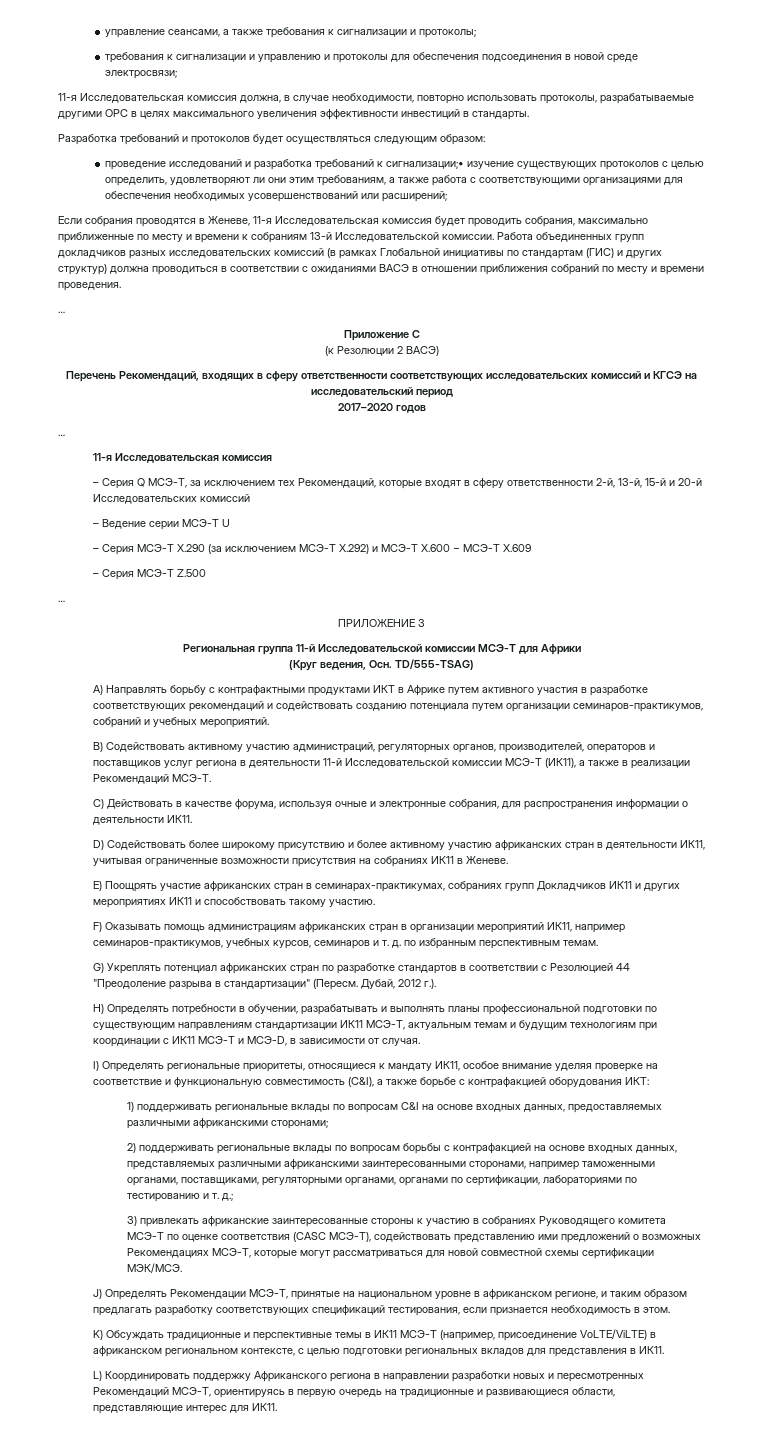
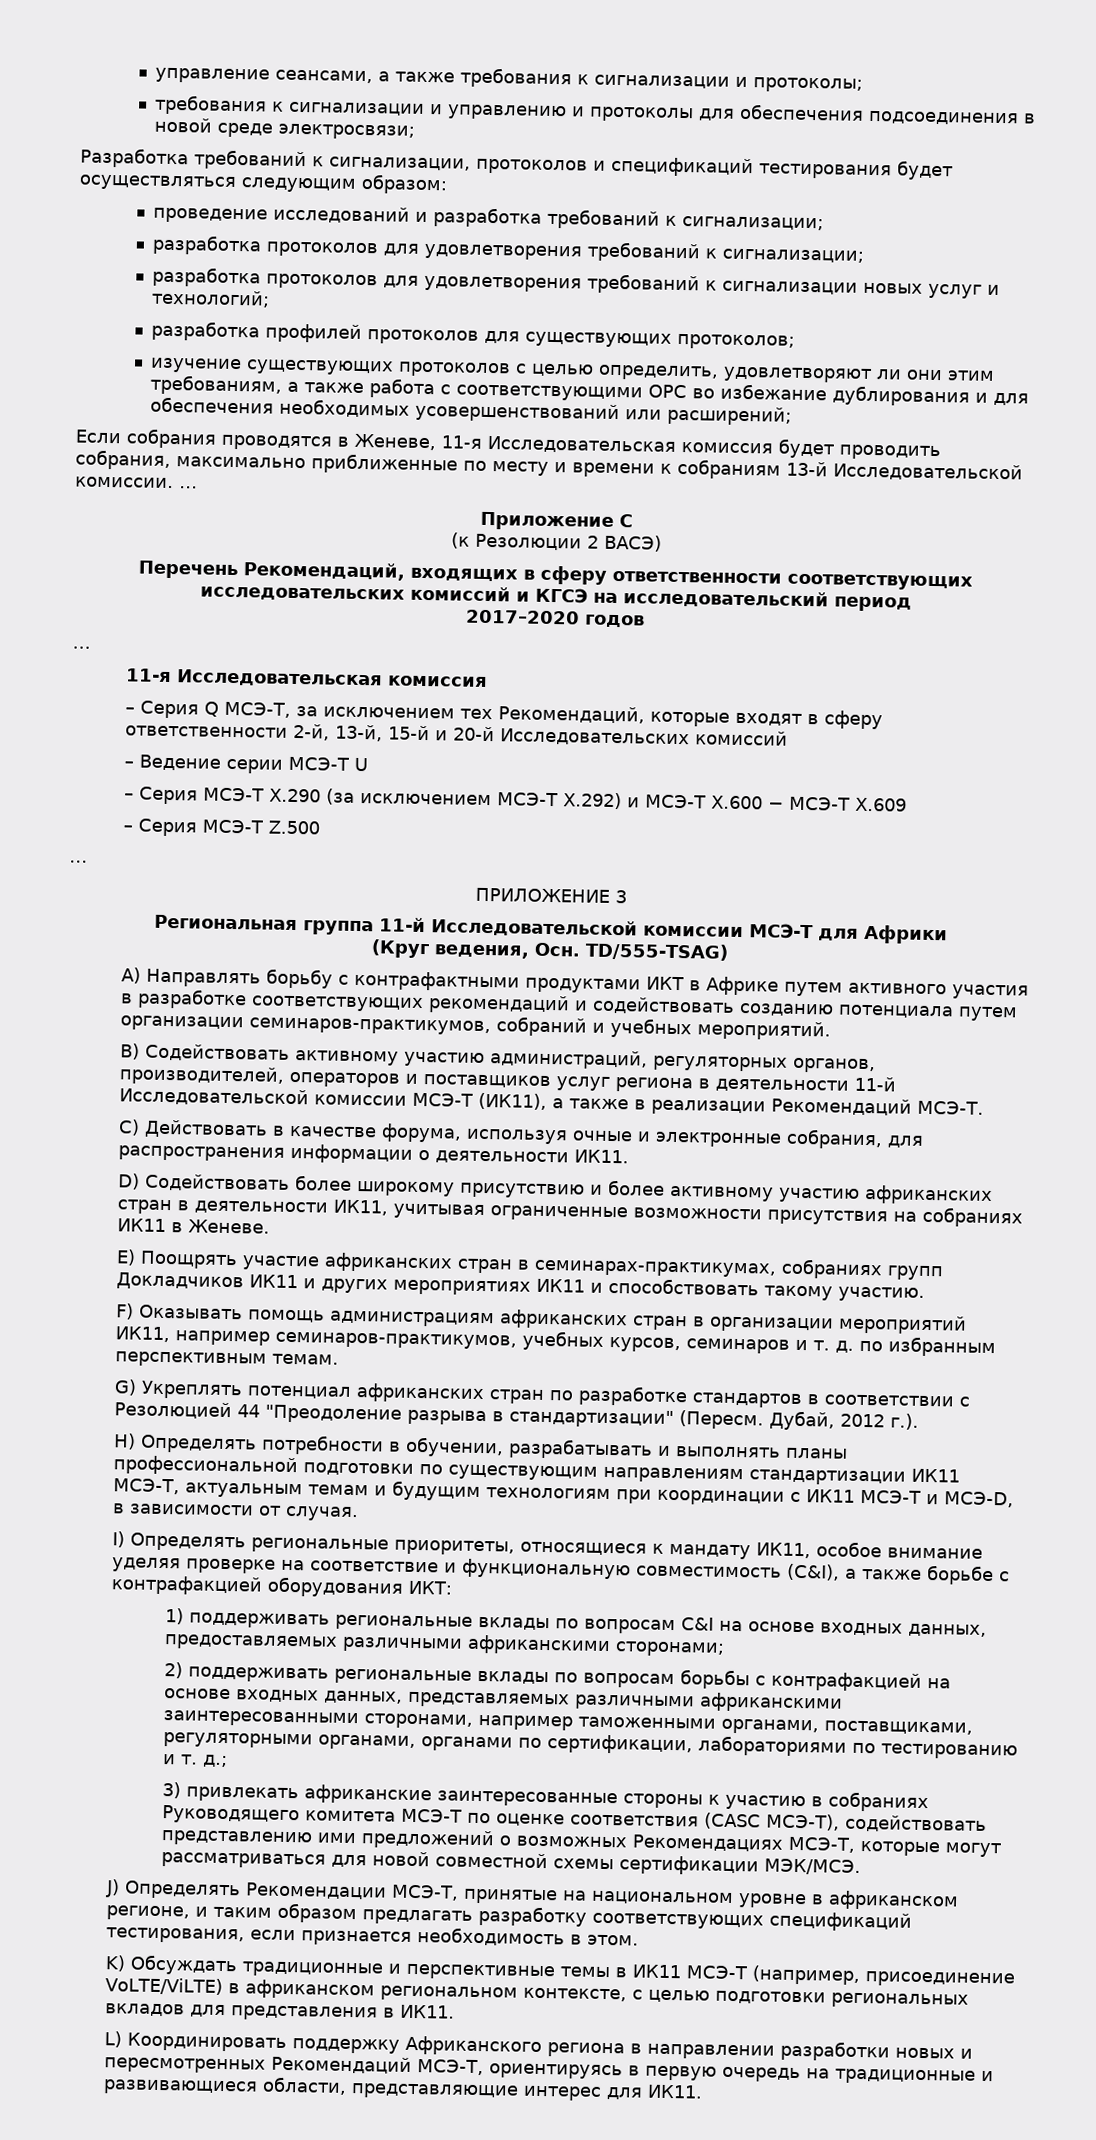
[58,93,694,104] [58,109,529,120] [58,134,250,145] 11-я Исследовательская комиссия должна, в случае необходимости, повторно использовать протоколы, разрабатываемые другими ОРС в целях максимального увеличения эффективности инвестиций в стандарты. // Разработка требований и протоколов -> [80,147,892,180] Разработка требований к сигнализации, протоколов и спецификаций тестирования
[385,161,464,169] сигнализации;• -> [682,216,825,231] [152,234,865,263] [152,266,1001,299] [151,289,271,308] [151,320,796,350] сигнализации; // разработка протоколов для удовлетворения требований к сигнализации; // разработка протоколов для удовлетворения требований к сигнализации новых услуг и технологий; // разработка профилей протоколов для существующих протоколов; //
[582,177,661,186] организациями -> [648,383,989,407] ОРС во избежание дублирования и
[497,232,644,243] [58,248,662,259] [58,264,704,275] [58,282,121,291] Работа объединенных групп докладчиков разных исследовательских комиссий (в рамках Глобальной инициативы по стандартам (ГИС) и других структур) должна проводиться в соответствии с ожиданиями ВАСЭ в отношении приближения собраний по месту и времени проведения. // -> (174, 482) none

